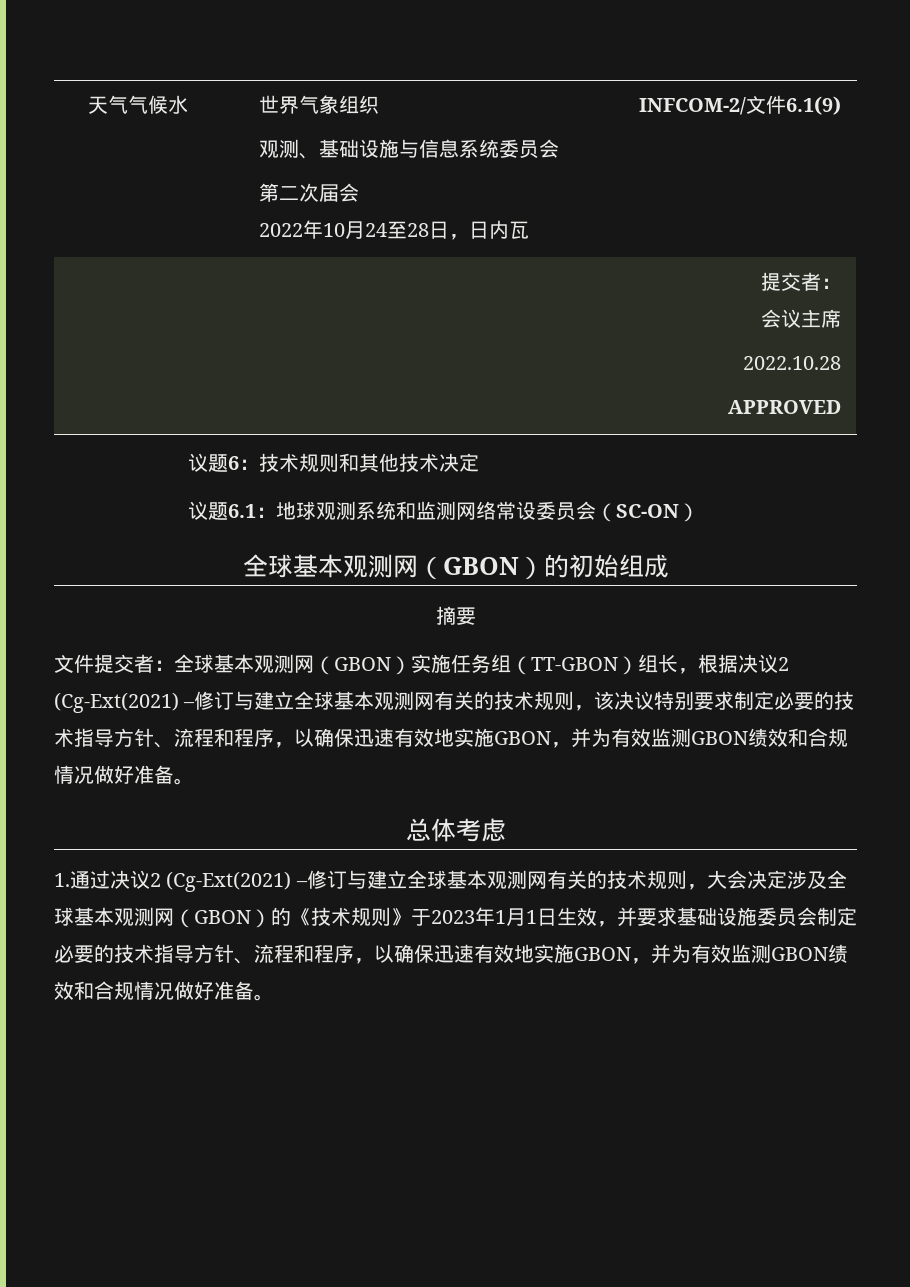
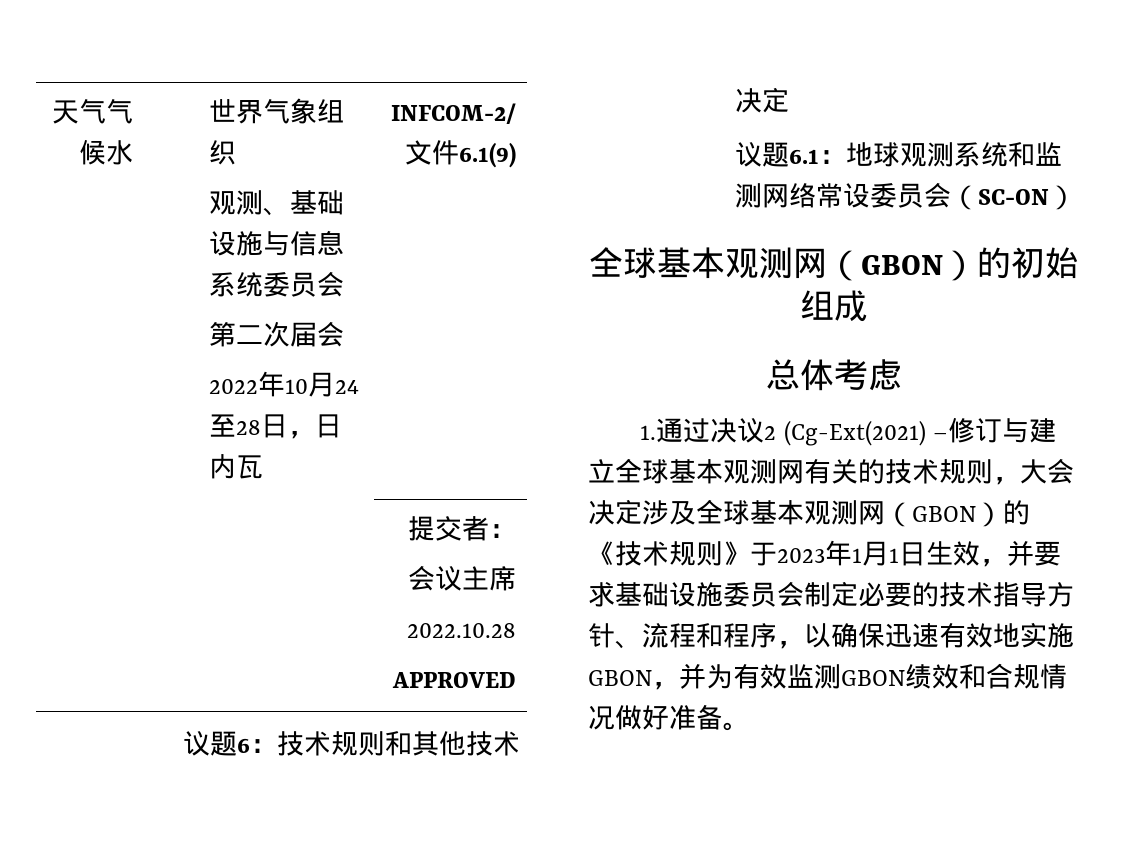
[435,606,476,625] [54,654,789,675] [54,691,855,713] [54,728,848,748] [54,765,194,785] // 摘要 // 文件提交者：全球基本观测网（GBON）实施任务组（TT-GBON）组长，根据决议2 (Cg-Ext(2021) –修订与建立全球基本观测网有关的技术规则，该决议特别要求制定必要的技术指导方针、流程和程序，以确保迅速有效地实施GBON，并为有效监测GBON绩效和合规情况做好准备。 -> (868, 306) none

